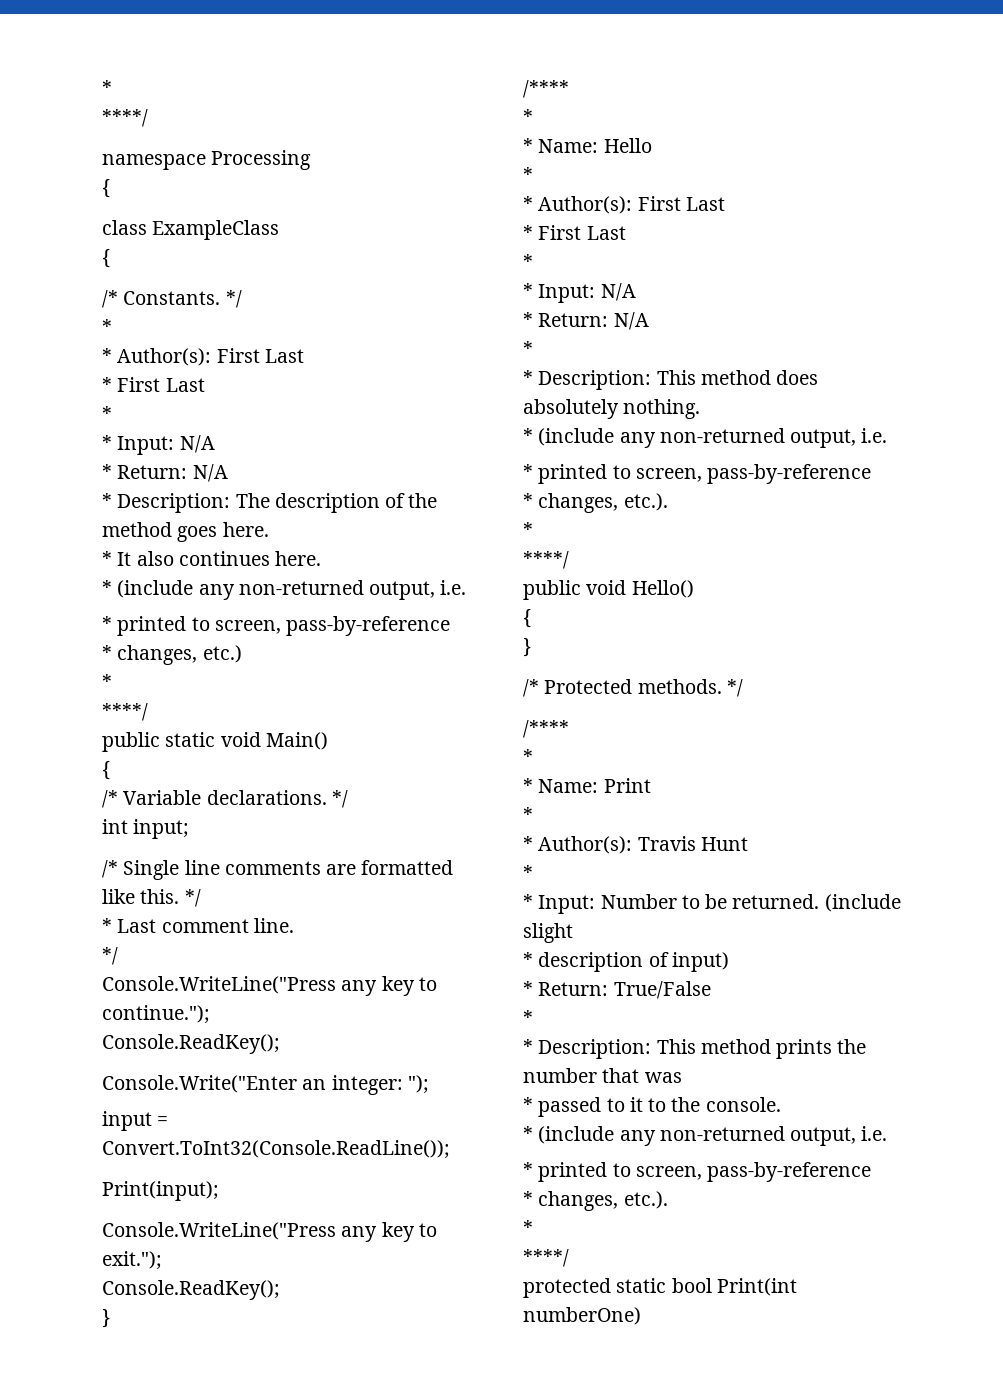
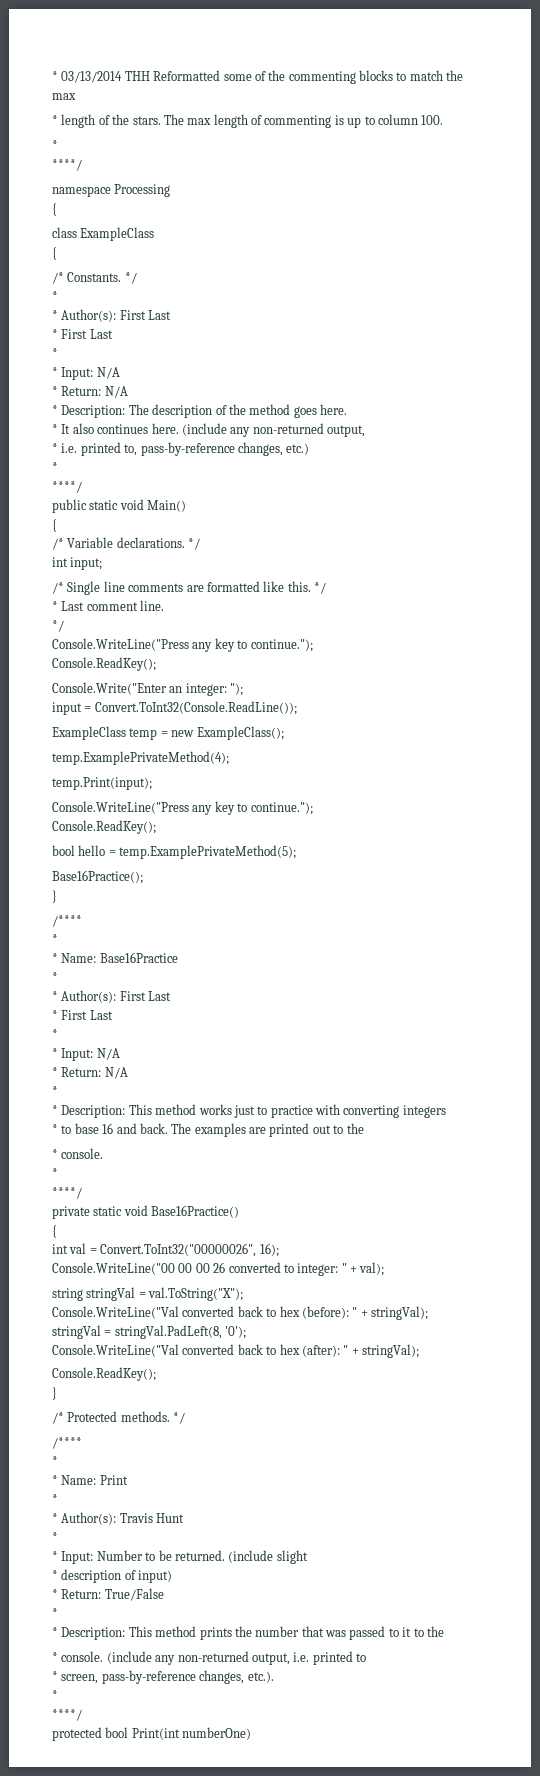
[102,80,112,95] * -> [52,70,464,84] [52,93,76,100] [52,114,444,128] [52,140,58,150] * 03/13/2014 THH Reformatted some of the commenting blocks to match the max // * length of the stars. The max length of commenting is up to column 100. // *
[102,580,467,600] [102,616,451,636] [102,645,112,660] // * (include any non-returned output, i.e. // * printed to screen, pass-by-reference // * -> [181,423,365,437] [52,442,235,456] (include any non-returned output, // * i.e. printed to, pass-by-reference
[102,1181,219,1201] [102,1222,437,1242] [102,1251,162,1270] [102,1280,280,1300] Print(input); // Console.WriteLine("Press any key to exit."); // Console.ReadKey(); -> [52,726,284,740] [52,751,229,765] [52,777,152,790] [52,801,313,815] [52,820,156,834] [52,845,297,859] [52,870,143,884] ExampleClass temp = new ExampleClass(); // temp.ExamplePrivateMethod(4); // temp.Print(input); // Console.WriteLine("Press any key to continue."); // Console.ReadKey(); // bool hello = temp.ExamplePrivateMethod(5); // Base16Practice();
[603,138,652,153] Hello -> [99,952,178,963] Base16Practice
[776,370,819,385] [523,399,701,419] [523,428,888,448] [523,464,872,484] [523,493,668,513] [523,522,533,537] [523,551,569,569] [523,580,694,600] [523,609,531,628] does absolutely nothing. // * (include any non-returned output, i.e. // * printed to screen, pass-by-reference // * changes, etc.). // * // ****/ // public void Hello() // { -> [198,1104,446,1118] [52,1123,364,1137] [52,1148,104,1159] [52,1168,58,1178] [52,1187,82,1199] [52,1205,240,1219] [52,1225,57,1238] [52,1243,279,1257] [52,1262,385,1276] [52,1287,244,1301] [52,1306,428,1320] [52,1325,247,1339] [52,1344,419,1358] [52,1367,156,1381] works just to practice with converting integers // * to base 16 and back. The examples are printed out to the // * console. // * // ****/ // private static void Base16Practice() // { // int val = Convert.ToInt32("00000026", 16); // Console.WriteLine("00 00 00 26 converted to integer: " + val); // string stringVal = val.ToString("X"); // Console.WriteLine("Val converted back to hex (before): " + stringVal); // stringVal = stringVal.PadLeft(8, '0'); // Console.WriteLine("Val converted back to hex (after): " + stringVal); // Console.ReadKey();
[523,1097,533,1112] // * -> (346, 1633) none
[705,1097,781,1112] [523,1126,888,1146] [523,1162,872,1182] [523,1191,533,1206] console. // * (include any non-returned output, i.e. // * printed to screen, pass-by-reference // * -> [52,1651,366,1665] [52,1670,196,1684] // * console. (include any non-returned output, i.e. printed to // * screen, pass-by-reference
[616,1278,667,1293] static -> (102, 1734) none

